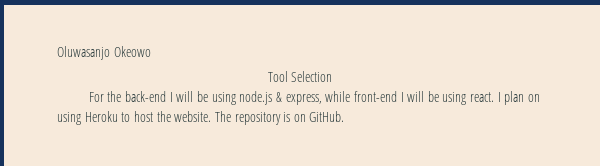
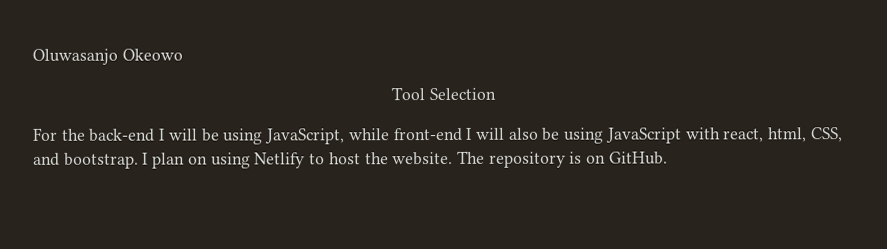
[239,91,322,105] node.js & express, -> [265,128,346,145] JavaScript,
[427,91,495,105] be using react. -> [508,127,843,144] [33,152,139,169] also be using JavaScript with react, html, CSS, and bootstrap.
[84,111,118,122] Heroku -> [254,152,306,169] Netlify

